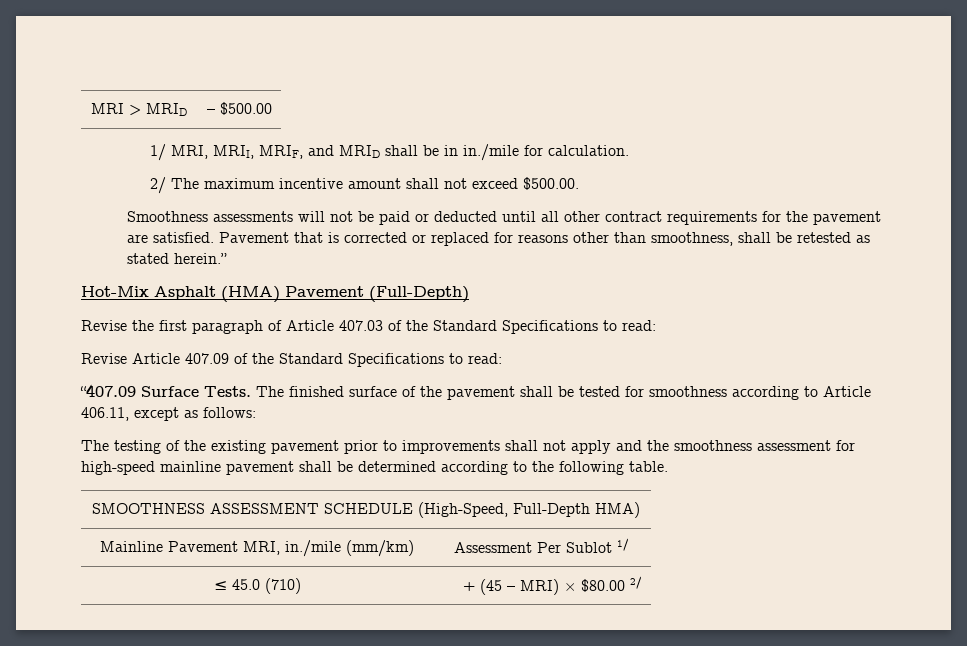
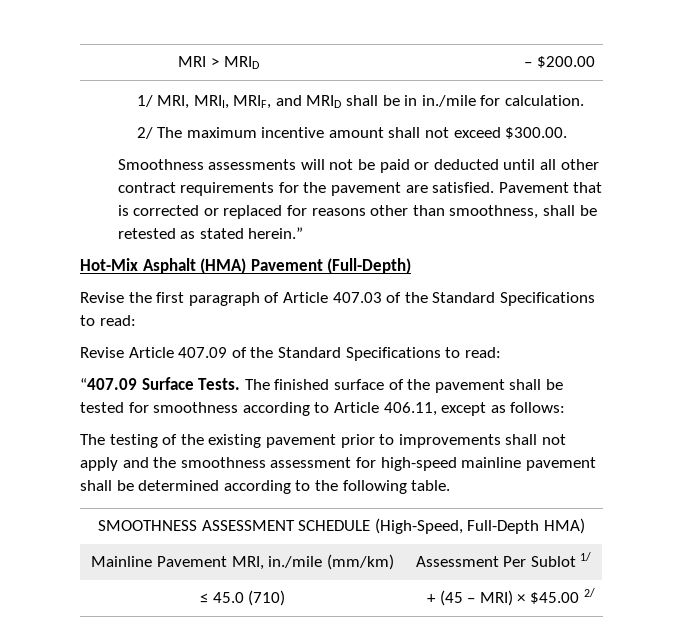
[220,102,273,115] $500.00 -> [536,56,595,68] $200.00
[523,177,580,190] $500.00. -> [505,127,568,139] $300.00.
[581,579,626,592] $80.00 -> [530,592,580,604] $45.00

